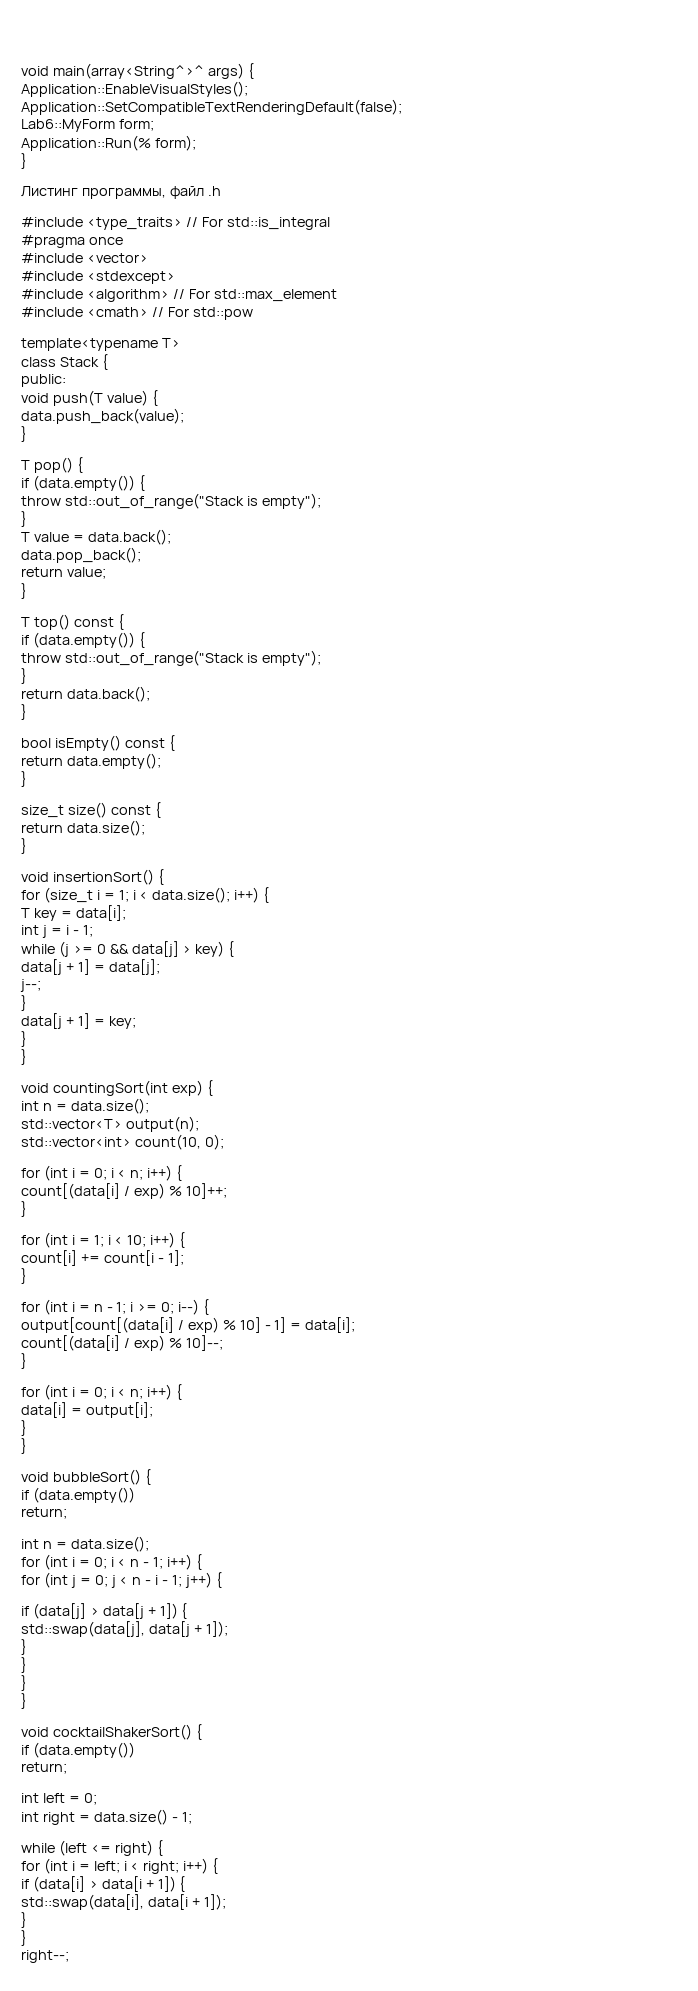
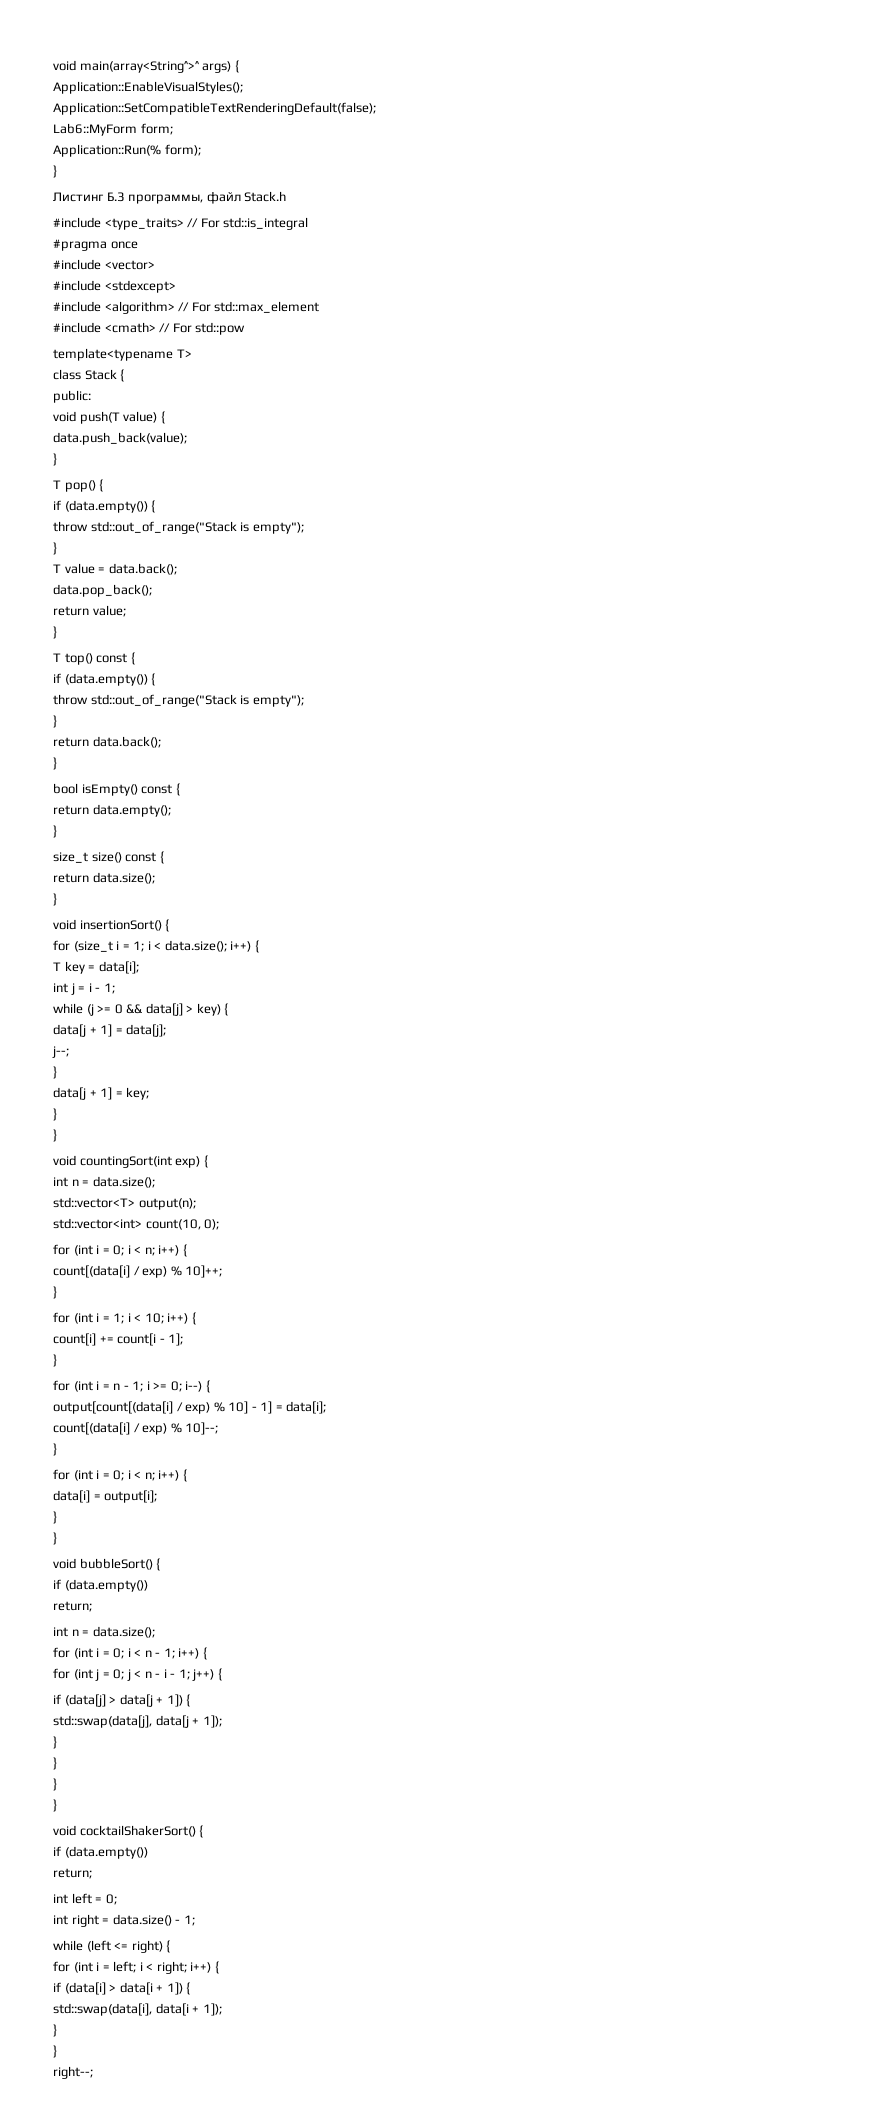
(78, 191) none -> [106,192,125,202] Б.3
[207,186,221,196] .h -> [244,191,287,202] Stack.h

